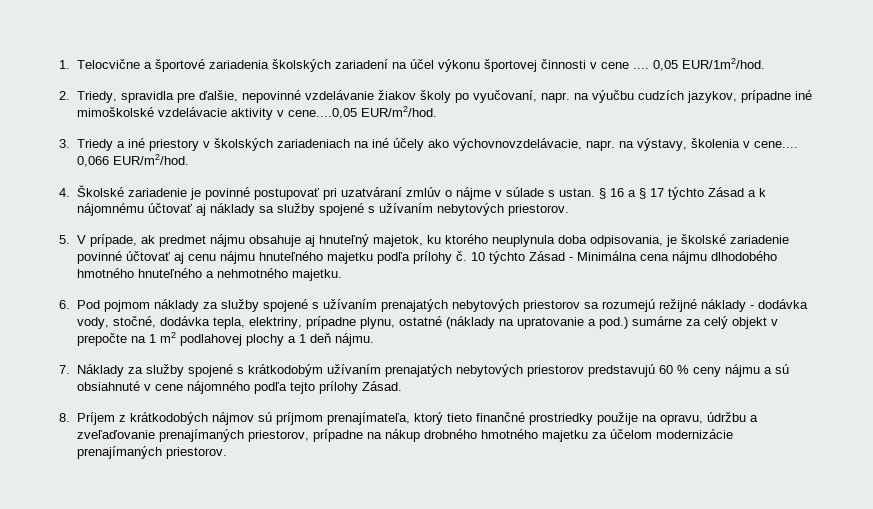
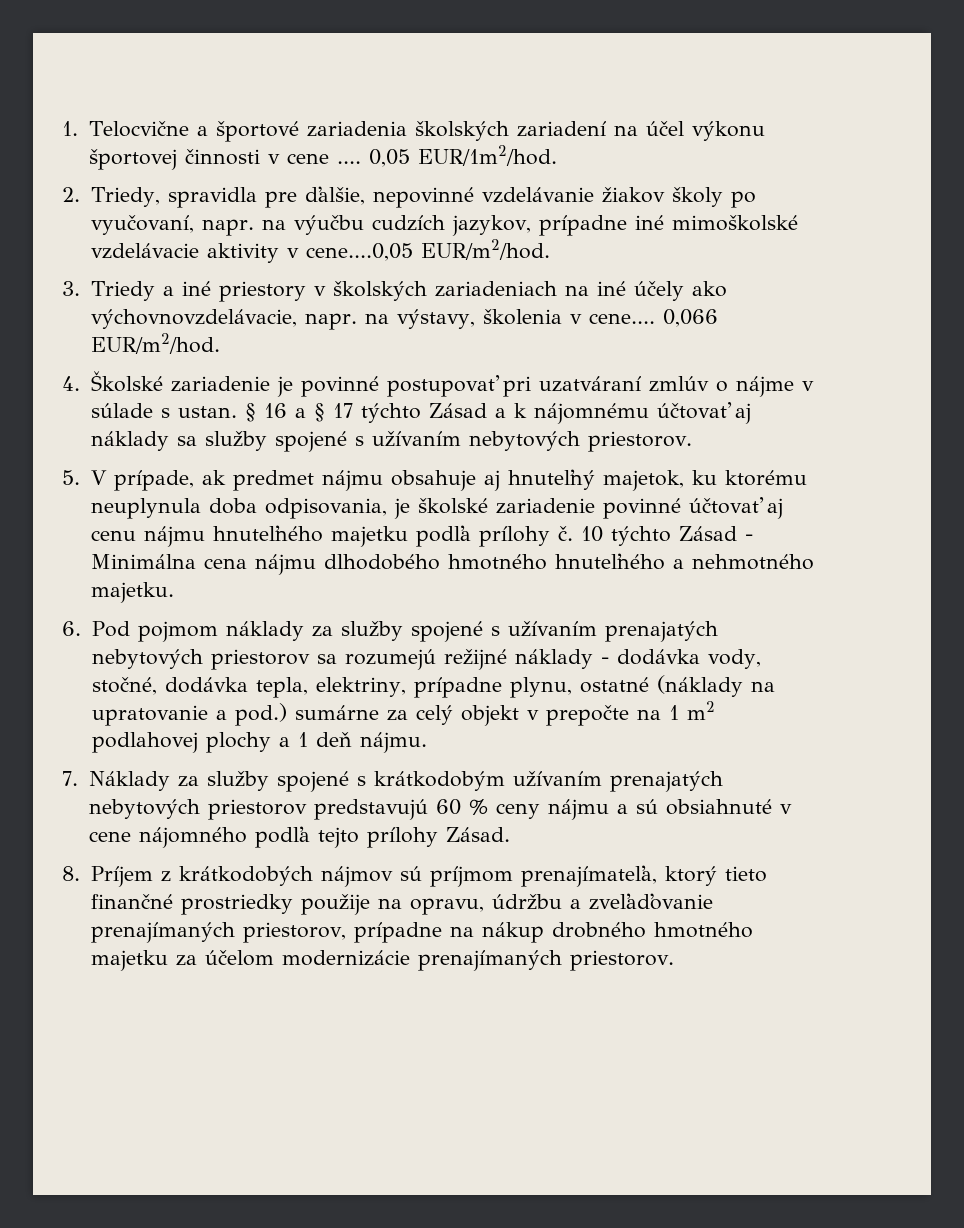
[444,234,488,244] ktorého -> [724,470,807,486] ktorému

